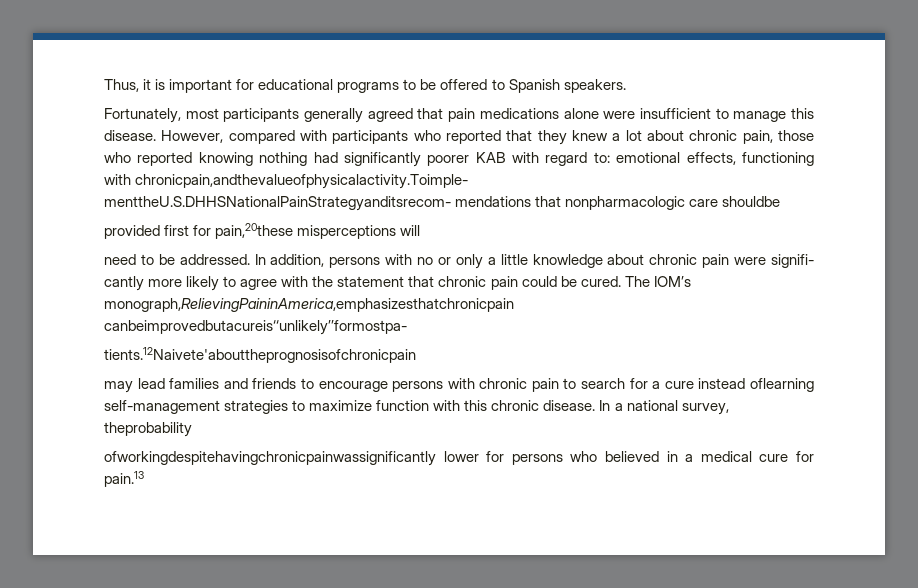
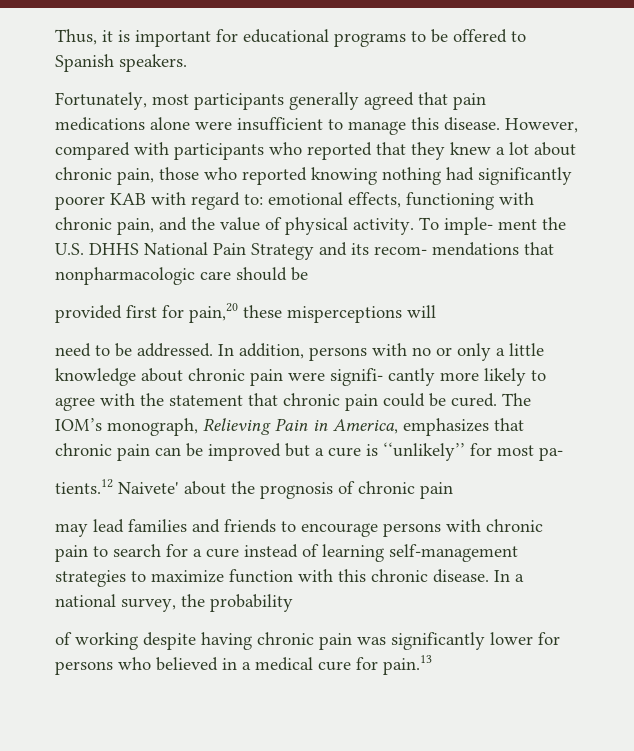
[135,174,469,189] [104,196,451,211] chronicpain,andthevalueofphysicalactivity.Toimple- menttheU.S.DHHSNationalPainStrategyanditsrecom- -> [55,217,566,235] [55,242,427,260] chronic pain, and the value of physical activity. To imple- ment the U.S. DHHS National Pain Strategy and its recom-
[722,196,781,207] shouldbe -> [236,267,308,281] should be
[215,223,294,239] pain,20these -> [189,303,282,323] pain,20 these
[104,298,514,312] [104,320,407,335] [104,347,416,363] monograph,RelievingPaininAmerica,emphasizesthatchronicpain canbeimprovedbutacureis‘‘unlikely’’formostpa- // tients.12Naivete'abouttheprognosisofchronicpain -> [107,418,524,436] [55,442,563,461] [55,479,453,499] monograph, Relieving Pain in America, emphasizes that chronic pain can be improved but a cure is ‘‘unlikely’’ for most pa- // tients.12 Naivete' about the prognosis of chronic pain
[750,378,814,392] oflearning -> [302,544,384,562] of learning
[104,422,192,437] [104,451,436,466] theprobability // ofworkingdespitehavingchronicpainwassignificantly -> [181,594,293,612] [55,632,485,650] the probability // of working despite having chronic pain was significantly

